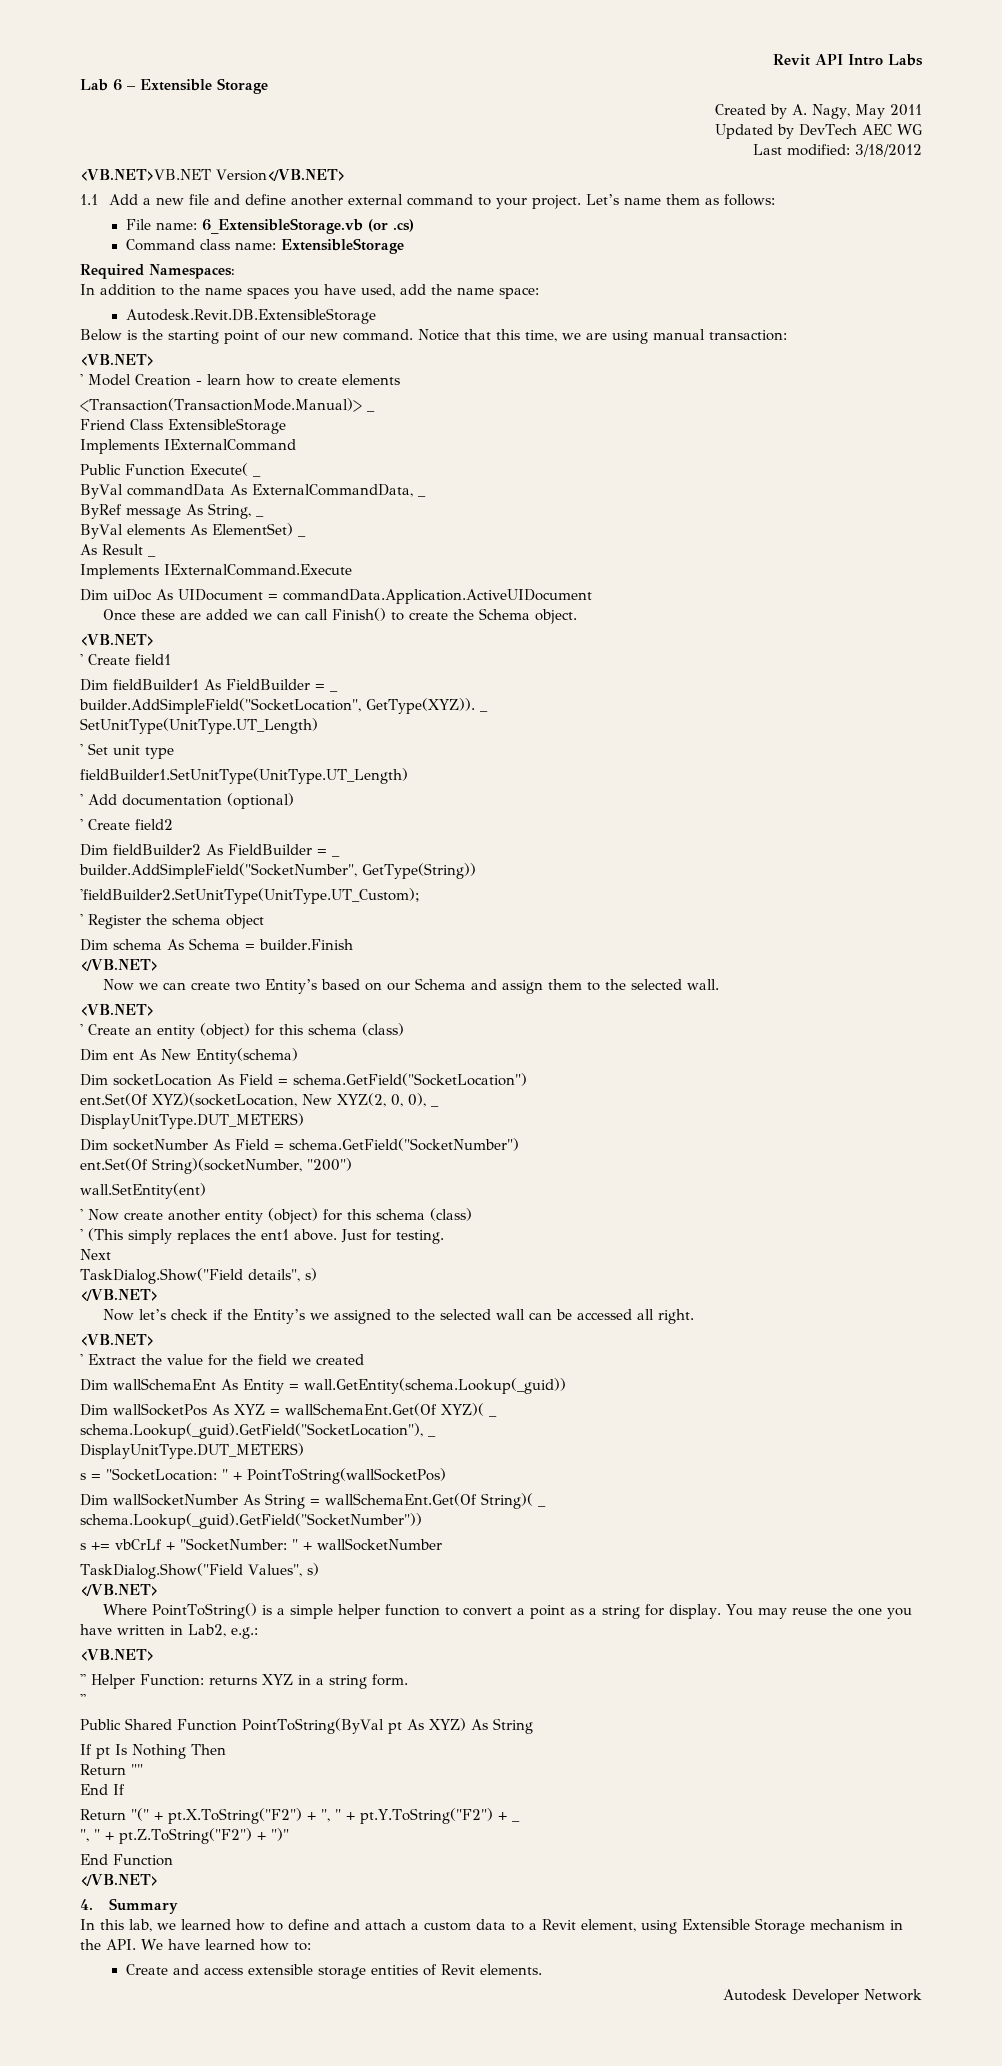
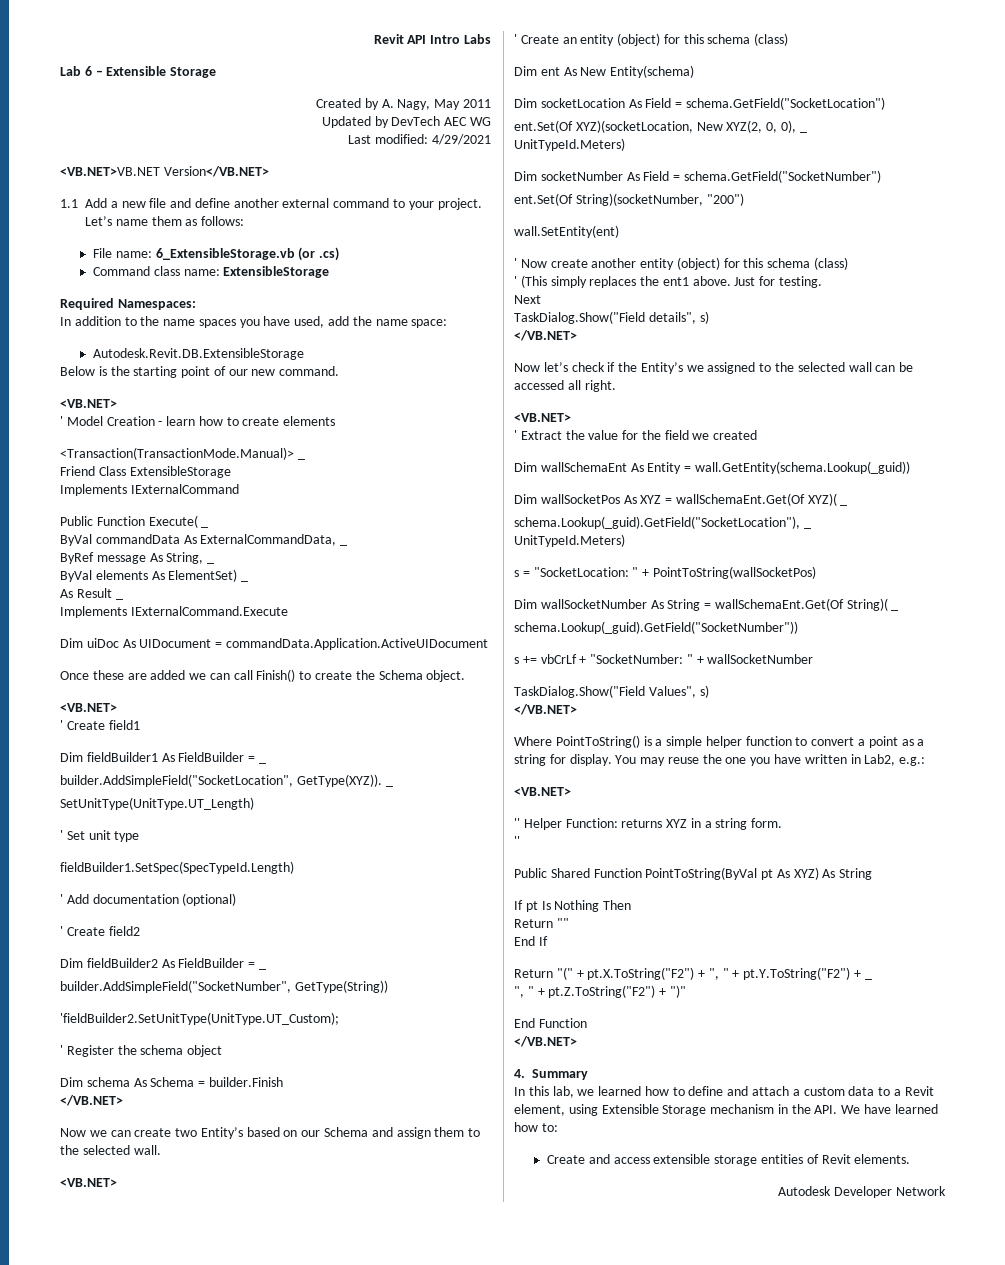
[855,144,922,157] 3/18/2012 -> [431,134,491,145] 4/29/2021
[418,329,787,344] Notice that this time, we are using manual transaction: -> (340, 371) none
[80,768,408,784] fieldBuilder1.SetUnitType(UnitType.UT_Length) -> [60,861,294,874] fieldBuilder1.SetSpec(SpecTypeId.Length)
[80,1113,304,1129] DisplayUnitType.DUT_METERS) -> [514,138,625,151] UnitTypeId.Meters)
[80,1443,304,1459] DisplayUnitType.DUT_METERS) -> [514,534,625,547] UnitTypeId.Meters)

